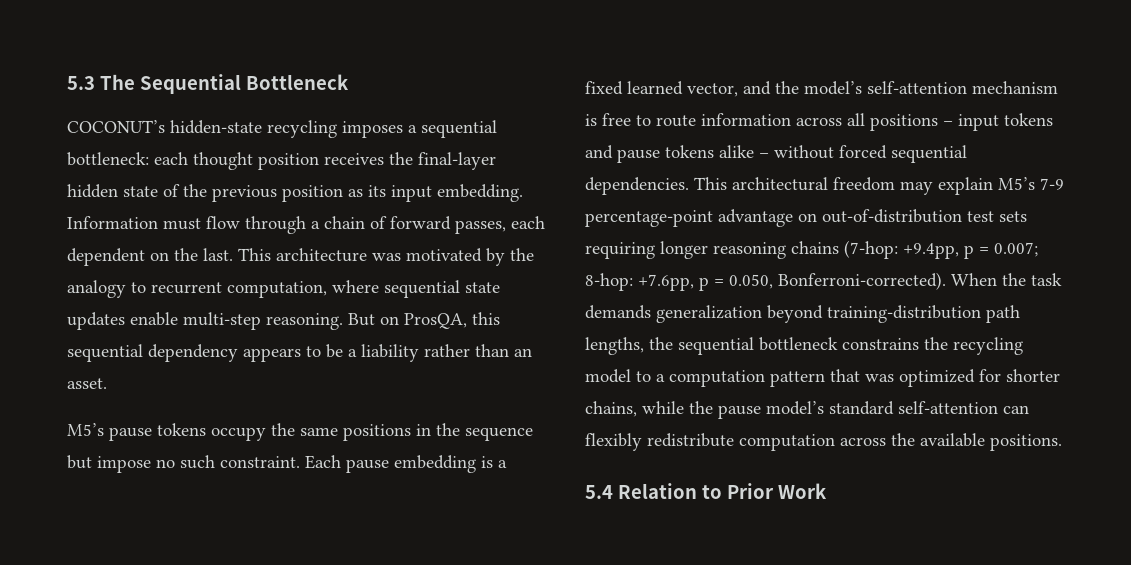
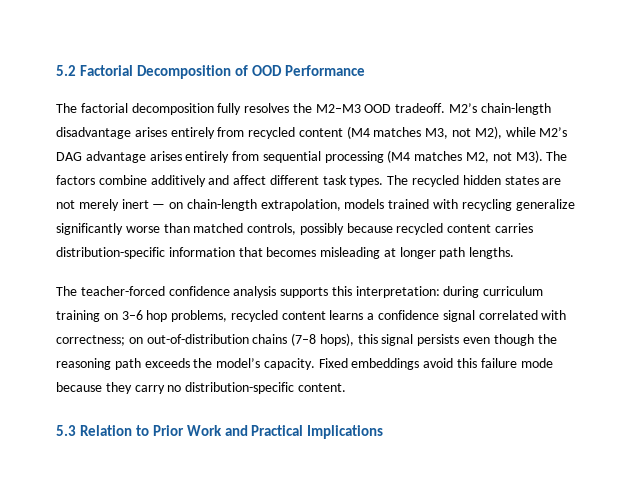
[67,74,349,94] [67,120,497,138] [67,152,496,170] [67,184,523,202] [67,216,545,234] [67,248,534,266] [67,280,500,298] [67,312,500,330] [67,344,532,362] [67,378,107,389] [67,423,533,441] [67,455,507,473] [585,81,1058,97] [585,113,1053,131] [585,145,967,163] [585,177,1064,195] [585,209,1027,227] [585,240,1038,259] [585,272,1062,291] [585,305,1020,323] [585,337,1023,355] [585,369,1060,387] [585,401,1029,419] [585,433,1062,451] [585,485,613,499] 5.3 The Sequential Bottleneck // COCONUT’s hidden-state recycling imposes a sequential bottleneck: each thought position receives the final-layer hidden state of the previous position as its input embedding. Information must flow through a chain of forward passes, each dependent on the last. This architecture was motivated by the analogy to recurrent computation, where sequential state updates enable multi-step reasoning. But on ProsQA, this sequential dependency appears to be a liability rather than an asset. // M5’s pause tokens occupy the same positions in the sequence but impose no such constraint. Each pause embedding is a fixed learned vector, and the model’s self-attention mechanism is free to route information across all positions – input tokens and pause tokens alike – without forced sequential dependencies. This architectural freedom may explain M5’s 7-9 percentage-point advantage on out-of-distribution test sets requiring longer reasoning chains (7-hop: +9.4pp, p = 0.007; 8-hop: +7.6pp, p = 0.050, Bonferroni-corrected). When the task demands generalization beyond training-distribution path lengths, the sequential bottleneck constrains the recycling model to a computation pattern that was optimized for shorter chains, while the pause model’s standard self-attention can flexibly redistribute computation across the available positions. // 5.4 -> [56,65,365,79] [56,103,551,115] [56,126,568,139] [56,150,568,163] [56,175,562,187] [56,199,575,211] [56,223,534,235] [56,247,515,259] [56,286,544,298] [56,310,567,322] [56,333,557,346] [56,358,553,370] [56,382,346,394] [56,425,76,436] 5.2 Factorial Decomposition of OOD Performance // The factorial decomposition fully resolves the M2–M3 OOD tradeoff. M2’s chain-length disadvantage arises entirely from recycled content (M4 matches M3, not M2), while M2’s DAG advantage arises entirely from sequential processing (M4 matches M2, not M3). The factors combine additively and affect different task types. The recycled hidden states are not merely inert — on chain-length extrapolation, models trained with recycling generalize significantly worse than matched controls, possibly because recycled content carries distribution-specific information that becomes misleading at longer path lengths. // The teacher-forced confidence analysis supports this interpretation: during curriculum training on 3–6 hop problems, recycled content learns a confidence signal correlated with correctness; on out-of-distribution chains (7–8 hops), this signal persists even though the reasoning path exceeds the model’s capacity. Fixed embeddings avoid this failure mode because they carry no distribution-specific content. // 5.3
(827, 491) none -> [224,425,384,439] and Practical Implications

